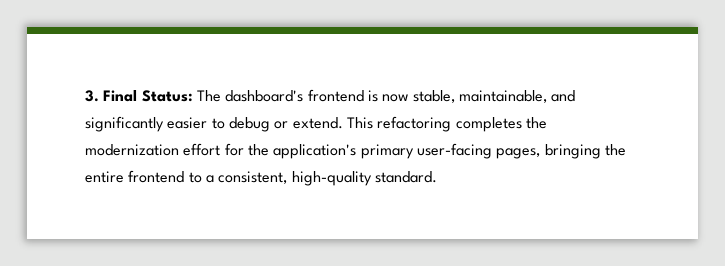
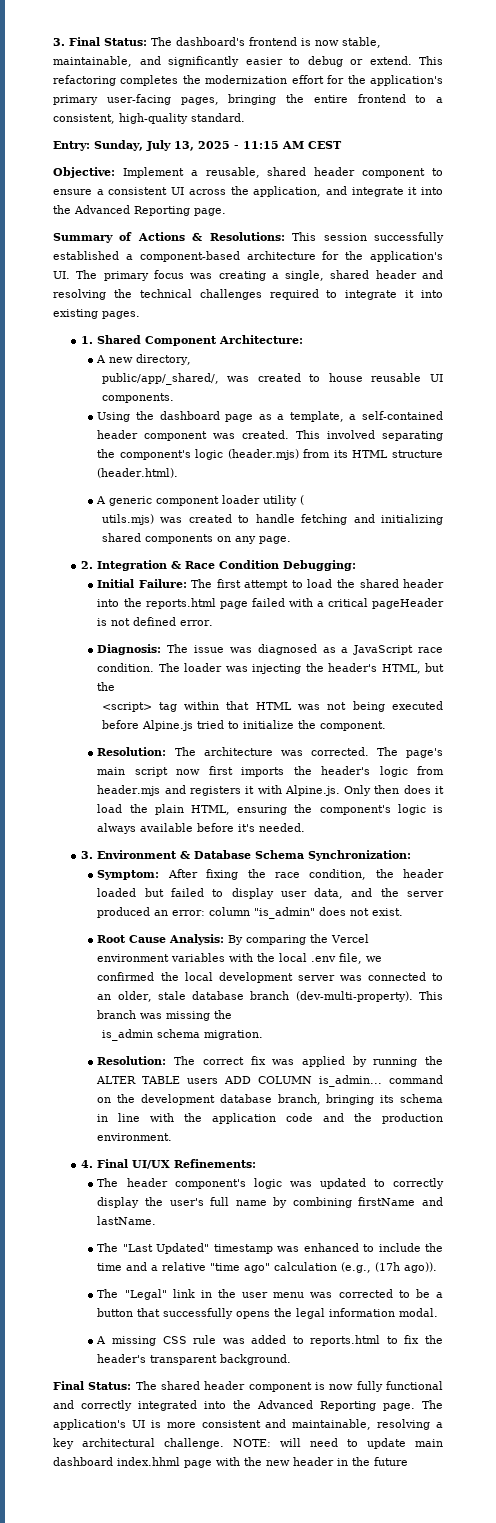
(437, 177) none -> [53,140,342,151] [53,167,443,178] [53,186,443,197] [53,205,226,216] [53,232,444,243] [53,251,443,262] [53,270,444,281] [53,289,443,300] [53,309,140,319] [81,335,304,346] [96,354,192,365] [101,373,444,385] [101,393,174,403] [97,411,444,422] [97,430,443,441] [97,449,444,460] [97,468,179,478] [96,495,305,506] [101,514,444,525] [101,533,291,544] [81,560,357,571] [97,579,444,590] [97,598,445,609] [97,617,214,626] [97,644,444,655] [97,663,445,674] [97,682,116,691] [101,701,443,712] [101,720,386,731] [97,747,443,758] [97,766,445,777] [97,785,445,796] [97,804,444,815] [97,823,306,834] [81,850,412,861] [97,869,444,880] [97,888,444,899] [97,907,404,919] [97,934,370,945] [97,953,383,964] [97,972,444,983] [97,991,443,1002] [97,1010,233,1021] [101,1029,263,1041] [97,1056,444,1067] [96,1075,443,1087] [97,1094,443,1105] [97,1113,444,1124] [97,1133,173,1141] [81,1159,257,1169] [97,1178,445,1189] [97,1197,444,1208] [97,1216,157,1225] [97,1243,444,1254] [97,1262,438,1273] [97,1289,443,1300] [97,1308,439,1319] [96,1335,443,1346] [97,1354,292,1365] [53,1381,443,1392] [53,1400,443,1411] [53,1419,443,1430] [53,1438,443,1449] [53,1457,408,1468] // Entry: Sunday, July 13, 2025 - 11:15 AM CEST // Objective: Implement a reusable, shared header component to ensure a consistent UI across the application, and integrate it into the Advanced Reporting page. // Summary of Actions & Resolutions: This session successfully established a component-based architecture for the application's UI. The primary focus was creating a single, shared header and resolving the technical challenges required to integrate it into existing pages. // 1. Shared Component Architecture: // A new directory, // public/app/_shared/, was created to house reusable UI components. // Using the dashboard page as a template, a self-contained header component was created. This involved separating the component's logic (header.mjs) from its HTML structure (header.html). // A generic component loader utility ( // utils.mjs) was created to handle fetching and initializing shared components on any page. // 2. Integration & Race Condition Debugging: // Initial Failure: The first attempt to load the shared header into the reports.html page failed with a critical pageHeader is not defined error. // Diagnosis: The issue was diagnosed as a JavaScript race condition. The loader was injecting the header's HTML, but the // <script> tag within that HTML was not being executed before Alpine.js tried to initialize the component. // Resolution: The architecture was corrected. The page's main script now first imports the header's logic from header.mjs and registers it with Alpine.js. Only then does it load the plain HTML, ensuring the component's logic is always available before it's needed. // 3. Environment & Database Schema Synchronization: // Symptom: After fixing the race condition, the header loaded but failed to display user data, and the server produced an error: column "is_admin" does not exist. // Root Cause Analysis: By comparing the Vercel environment variables with the local .env file, we confirmed the local development server was connected to an older, stale database branch (dev-multi-property). This branch was missing the // is_admin schema migration. // Resolution: The correct fix was applied by running the ALTER TABLE users ADD COLUMN is_admin... command on the development database branch, bringing its schema in line with the application code and the production environment. // 4. Final UI/UX Refinements: // The header component's logic was updated to correctly display the user's full name by combining firstName and lastName. // The "Last Updated" timestamp was enhanced to include the time and a relative "time ago" calculation (e.g., (17h ago)). // The "Legal" link in the user menu was corrected to be a button that successfully opens the legal information modal. // A missing CSS rule was added to reports.html to fix the header's transparent background. // Final Status: The shared header component is now fully functional and correctly integrated into the Advanced Reporting page. The application's UI is more consistent and maintainable, resolving a key architectural challenge. NOTE: will need to update main dashboard index.hhml page with the new header in the future

